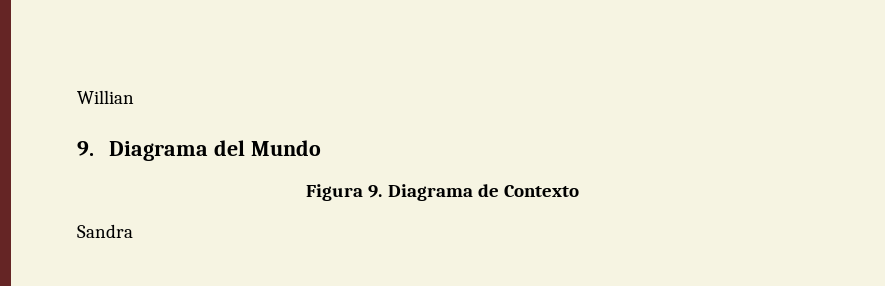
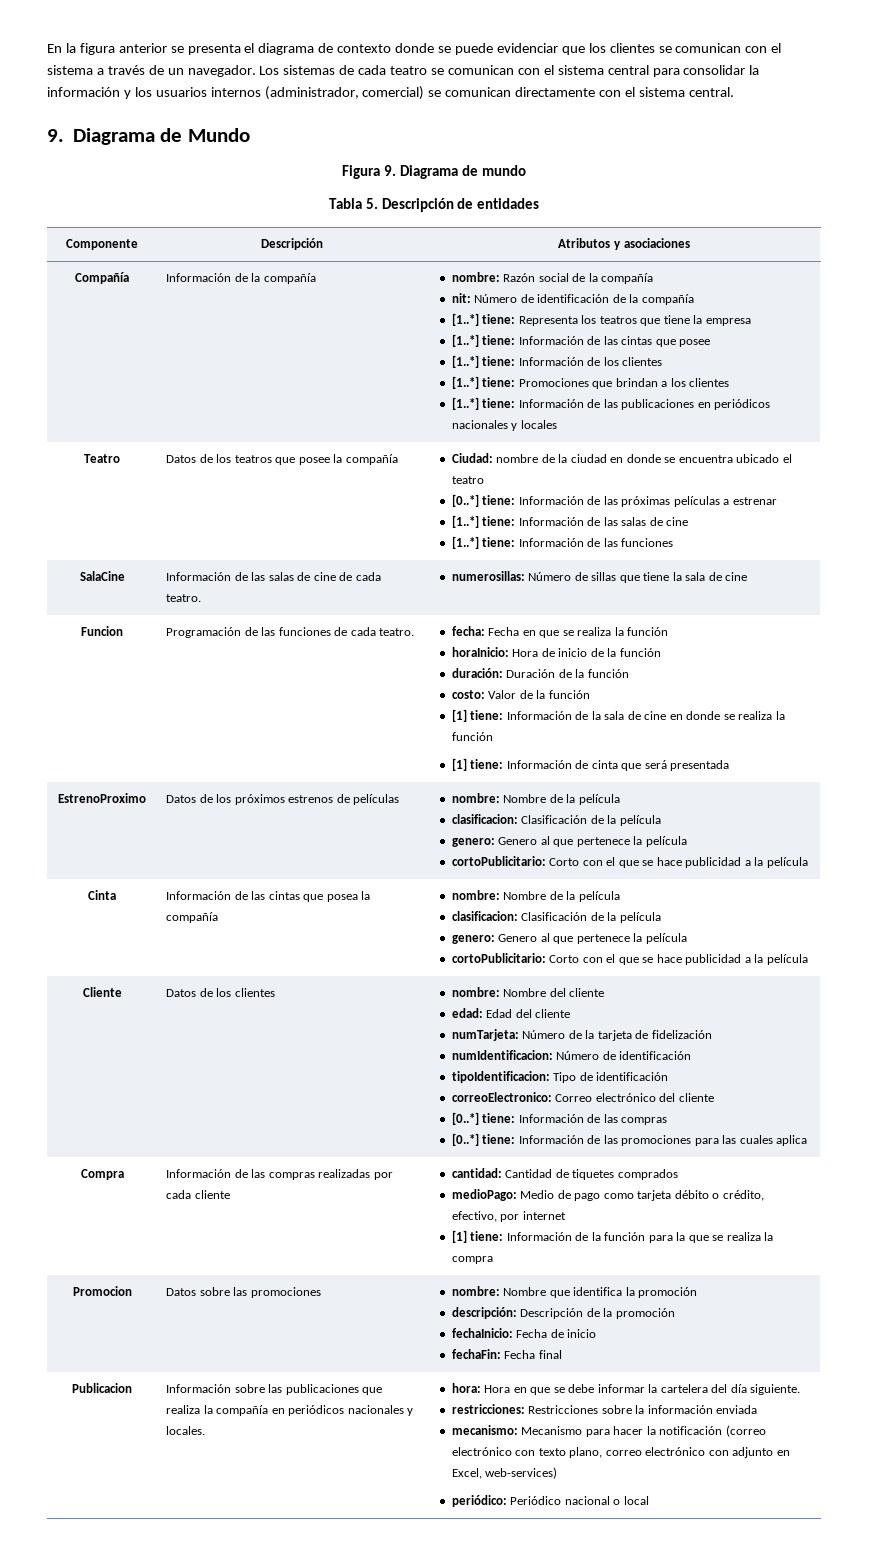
[77,90,134,104] [77,140,245,161] Willian // 9. Diagrama del -> [47,43,782,55] [47,65,760,77] [47,86,734,100] [47,128,183,145] En la figura anterior se presenta el diagrama de contexto donde se puede evidenciar que los clientes se comunican con el sistema a través de un navegador. Los sistemas de cada teatro se comunican con el sistema central para consolidar la información y los usuarios internos (administrador, comercial) se comunican directamente con el sistema central. // 9. Diagrama de
[503,185,579,197] [77,224,133,238] Contexto // Sandra -> [481,165,526,176] [328,198,540,212] [66,239,138,250] [261,238,323,250] [558,238,690,250] [75,272,129,284] [166,273,316,284] [451,272,654,284] [451,293,694,305] [451,313,751,326] [451,334,711,347] [451,355,663,368] [451,376,730,389] [451,397,771,410] [451,420,557,431] [84,454,120,463] [166,454,398,465] [451,453,792,463] [451,476,484,484] [451,494,777,507] [451,515,689,528] [451,536,674,549] [79,571,125,581] [166,572,381,581] [166,594,202,602] [451,571,748,583] [81,626,123,636] [166,627,415,638] [451,626,669,638] [451,647,661,657] [451,668,629,678] [451,690,590,699] [451,709,785,722] [451,732,493,741] [451,758,730,771] [58,793,146,803] [166,794,400,805] [451,793,620,805] [451,814,661,826] [451,836,687,847] [451,856,808,868] [88,890,116,900] [166,891,371,902] [166,912,219,923] [451,890,620,902] [451,911,661,923] [451,933,687,944] [451,953,808,965] [82,987,122,997] [166,988,275,997] [451,987,605,997] [451,1008,571,1018] [451,1029,712,1041] [451,1050,692,1060] [451,1071,669,1083] [451,1092,714,1102] [451,1112,668,1125] [451,1133,808,1146] [80,1169,124,1180] [166,1169,393,1180] [166,1190,230,1199] [451,1168,678,1180] [451,1189,764,1201] [451,1211,566,1222] [451,1230,774,1243] [451,1256,493,1264] [72,1286,132,1296] [166,1287,321,1298] [451,1286,698,1298] [451,1307,675,1319] [451,1328,597,1338] [451,1349,562,1359] [72,1383,132,1393] [166,1384,383,1395] [166,1405,414,1416] [166,1426,206,1435] [451,1383,801,1395] [451,1404,758,1414] [451,1425,766,1437] [451,1447,790,1458] [451,1467,558,1479] [451,1495,649,1507] mundo // Tabla 5. Descripción de entidades // Componente | Descripción | Atributos y asociaciones // Compañía | Información de la compañía | nombre: Razón social de la compañía // nit: Número de identificación de la compañía // [1..*] tiene: Representa los teatros que tiene la empresa // [1..*] tiene: Información de las cintas que posee // [1..*] tiene: Información de los clientes // [1..*] tiene: Promociones que brindan a los clientes // [1..*] tiene: Información de las publicaciones en periódicos nacionales y locales // Teatro | Datos de los teatros que posee la compañía | Ciudad: nombre de la ciudad en donde se encuentra ubicado el teatro // [0..*] tiene: Información de las próximas películas a estrenar // [1..*] tiene: Información de las salas de cine // [1..*] tiene: Información de las funciones // SalaCine | Información de las salas de cine de cada teatro. | numerosillas: Número de sillas que tiene la sala de cine // Funcion | Programación de las funciones de cada teatro. | fecha: Fecha en que se realiza la función // horaInicio: Hora de inicio de la función // duración: Duración de la función // costo: Valor de la función // [1] tiene: Información de la sala de cine en donde se realiza la función // [1] tiene: Información de cinta que será presentada // EstrenoProximo | Datos de los próximos estrenos de películas | nombre: Nombre de la película // clasificacion: Clasificación de la película // genero: Genero al que pertenece la película // cortoPublicitario: Corto con el que se hace publicidad a la película // Cinta | Información de las cintas que posea la compañía | nombre: Nombre de la película // clasificacion: Clasificación de la película // genero: Genero al que pertenece la película // cortoPublicitario: Corto con el que se hace publicidad a la película // Cliente | Datos de los clientes | nombre: Nombre del cliente // edad: Edad del cliente // numTarjeta: Número de la tarjeta de fidelización // numIdentificacion: Número de identificación // tipoIdentificacion: Tipo de identificación // correoElectronico: Correo electrónico del cliente // [0..*] tiene: Información de las compras // [0..*] tiene: Información de las promociones para las cuales aplica // Compra | Información de las compras realizadas por cada cliente | cantidad: Cantidad de tiquetes comprados // medioPago: Medio de pago como tarjeta débito o crédito, efectivo, por internet // [1] tiene: Información de la función para la que se realiza la compra // Promocion | Datos sobre las promociones | nombre: Nombre que identifica la promoción // descripción: Descripción de la promoción // fechaInicio: Fecha de inicio // fechaFin: Fecha final // Publicacion | Información sobre las publicaciones que realiza la compañía en periódicos nacionales y locales. | hora: Hora en que se debe informar la cartelera del día siguiente. // restricciones: Restricciones sobre la información enviada // mecanismo: Mecanismo para hacer la notificación (correo electrónico con texto plano, correo electrónico con adjunto en Excel, web-services) // periódico: Periódico nacional o local

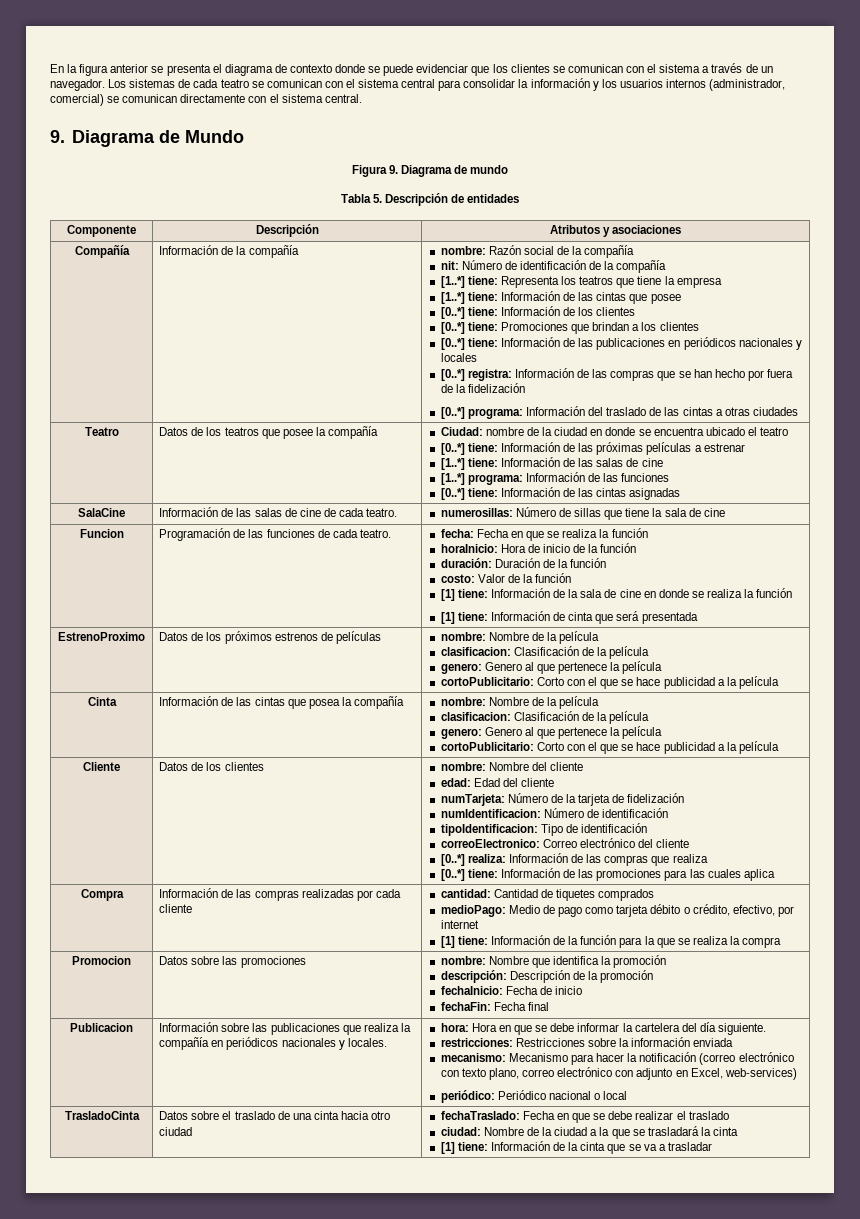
[451,355,479,368] [1..*] -> [440,307,465,319] [0..*]
[451,376,479,389] [1..*] -> [440,322,465,334] [0..*]
[451,397,479,410] [1..*] -> [440,338,465,350] [0..*]
(557, 424) none -> [440,368,794,381] [440,383,526,393] [440,406,798,419] // [0..*] registra: Información de las compras que se han hecho por fuera de la fidelización // [0..*] programa: Información del traslado de las cintas a otras ciudades
[482,537,674,547] tiene: Información de las funciones -> [467,472,670,485] [440,487,681,500] programa: Información de las funciones // [0..*] tiene: Información de las cintas asignadas
[482,1113,668,1125] tiene: Información de las compras -> [467,853,708,866] realiza: Información de las compras que realiza
(649, 1500) none -> [64,1111,140,1120] [159,1111,391,1120] [159,1127,193,1136] [440,1111,729,1123] [440,1126,739,1139] [440,1141,712,1154] // TrasladoCinta | Datos sobre el traslado de una cinta hacia otro ciudad | fechaTraslado: Fecha en que se debe realizar el traslado // ciudad: Nombre de la ciudad a la que se trasladará la cinta // [1] tiene: Información de la cinta que se va a trasladar

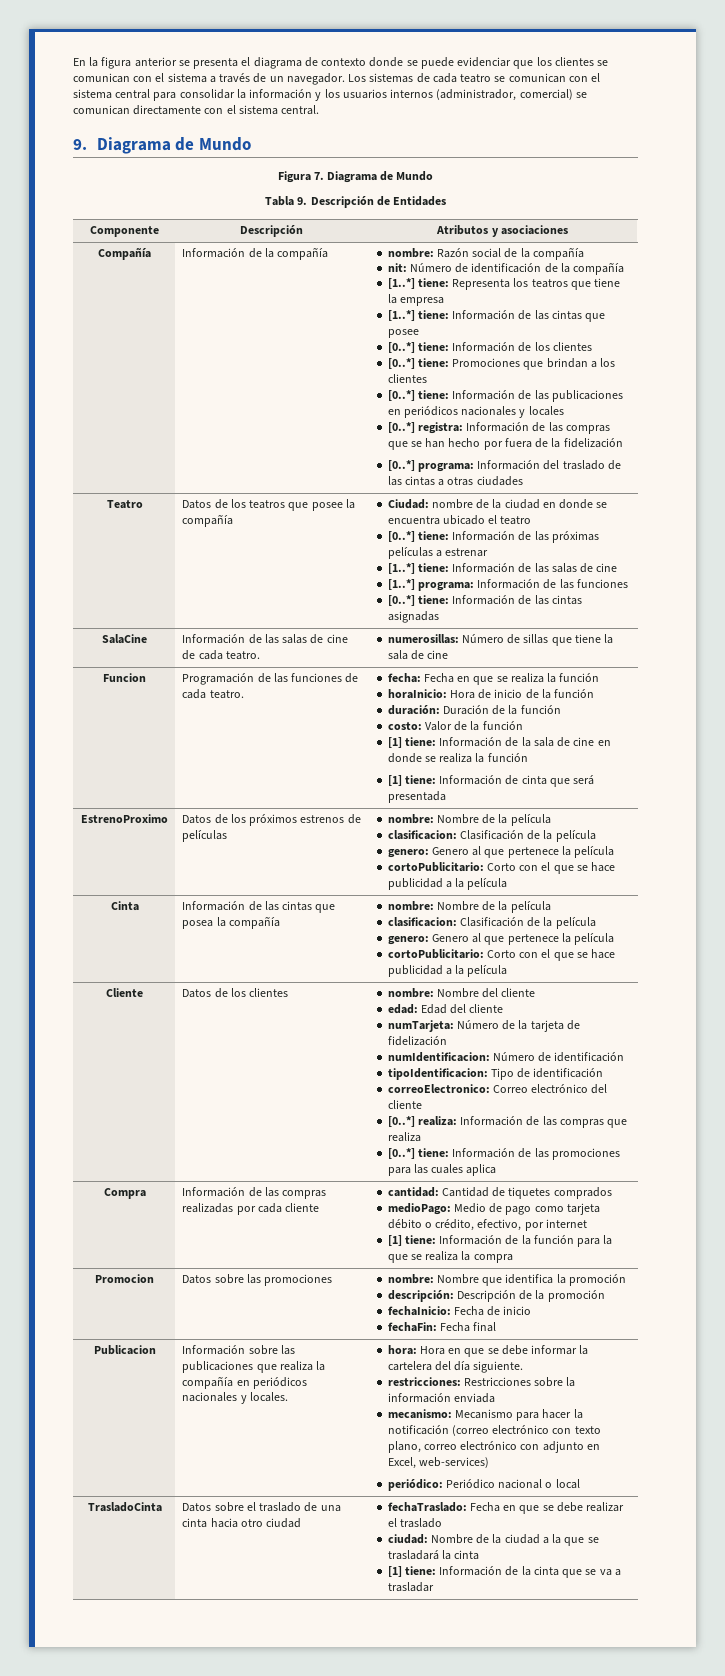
[388,165,509,177] 9. Diagrama de mundo -> [313,171,434,183] 7. Diagrama de Mundo
[372,193,520,206] 5. Descripción de entidades -> [297,196,446,208] 9. Descripción de Entidades

